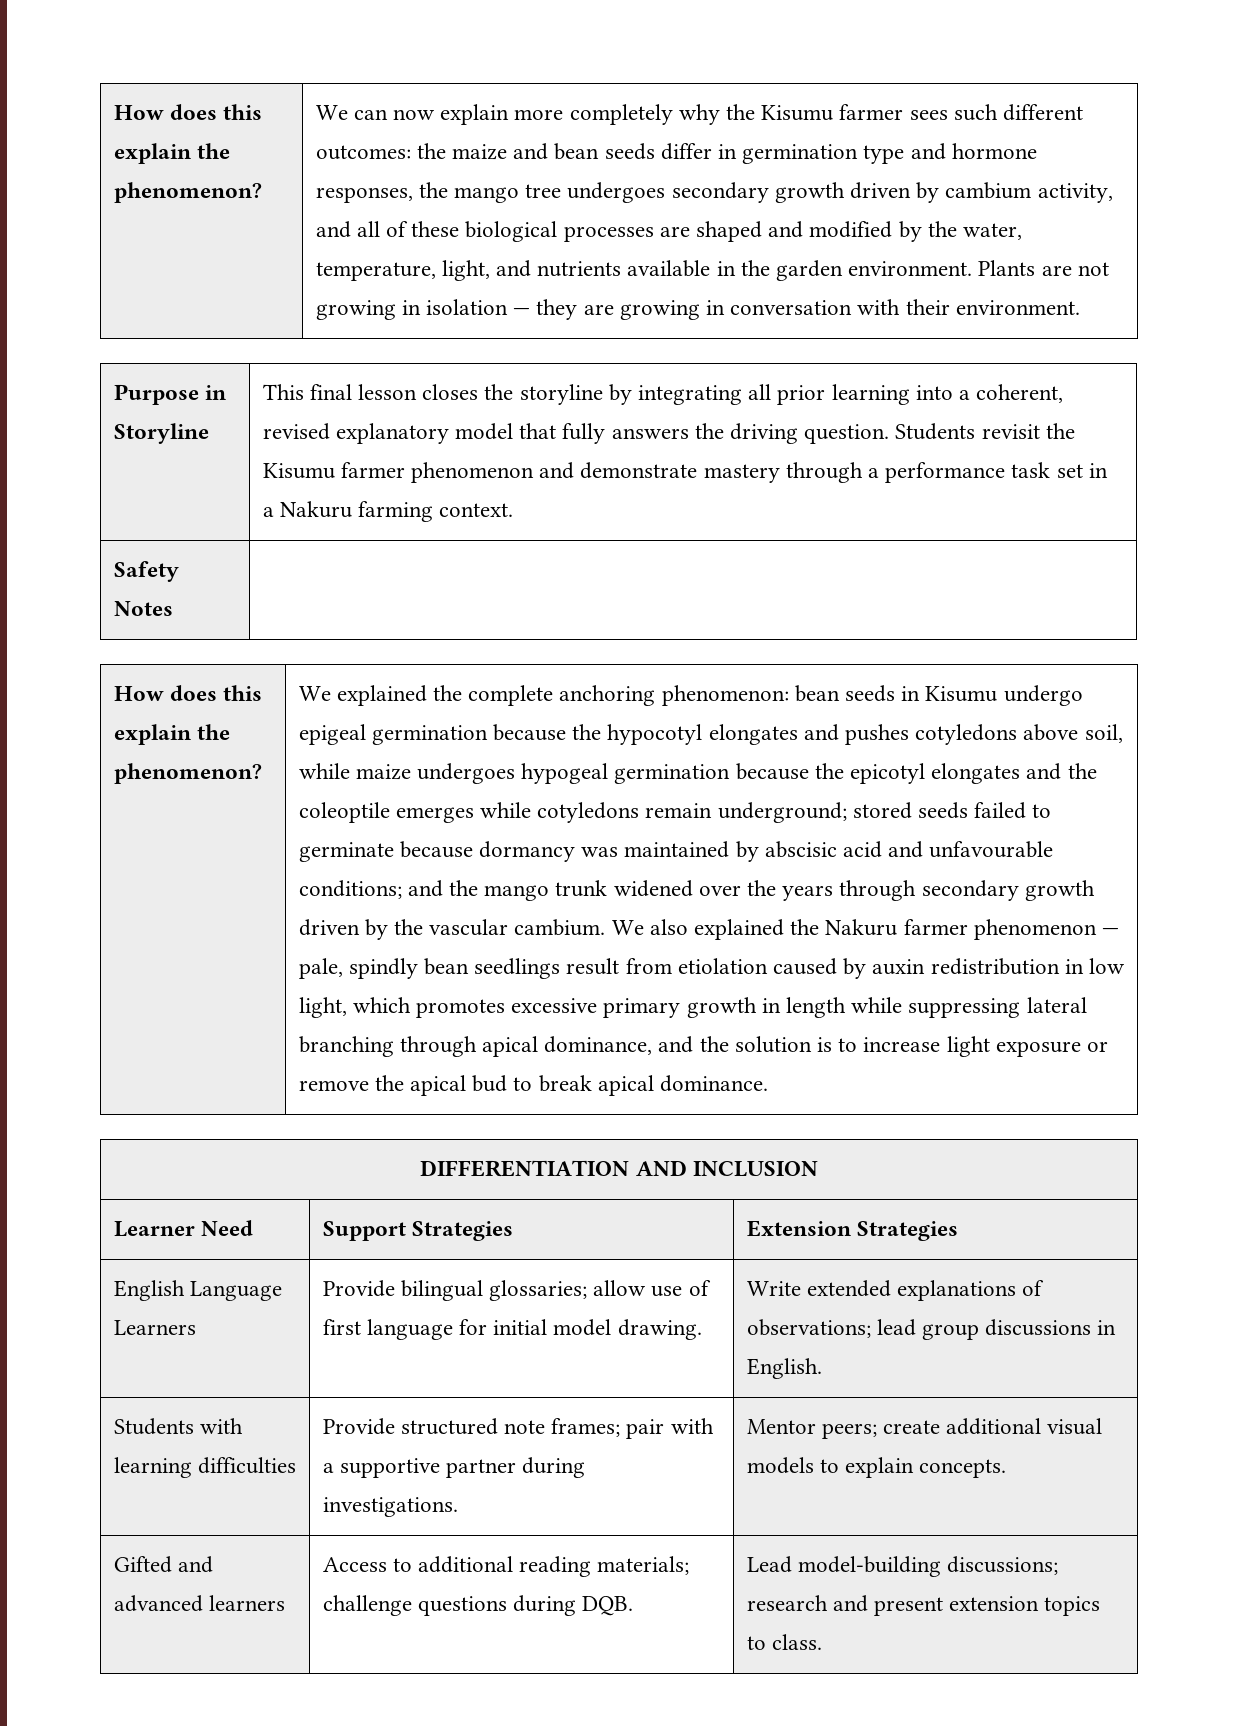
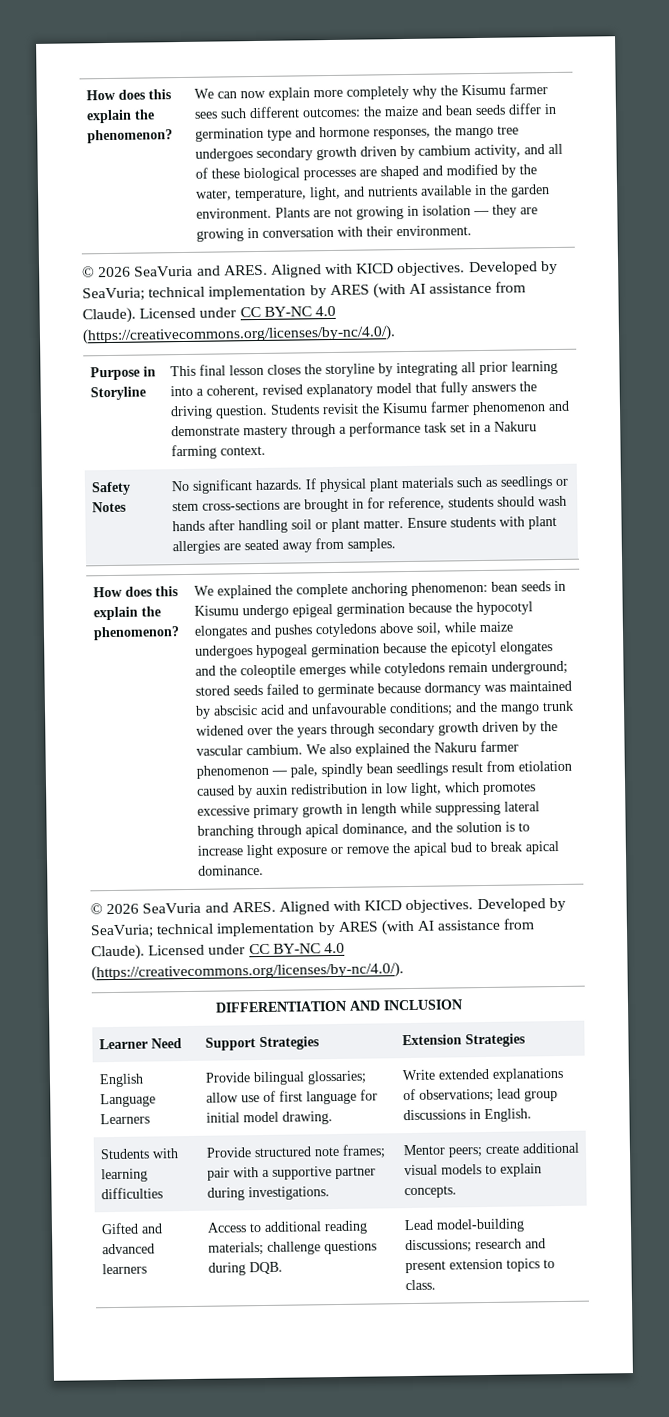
(1080, 307) none -> [82,260,558,278] [82,281,527,302] [82,305,336,324] [82,325,396,345] // © 2026 SeaVuria and ARES. Aligned with KICD objectives. Developed by SeaVuria; technical implementation by ARES (with AI assistance from Claude). Licensed under CC BY-NC 4.0 (https://creativecommons.org/licenses/by-nc/4.0/).
(173, 608) none -> [171,476,570,494] [172,495,568,513] [172,515,558,534] [172,537,397,555] No significant hazards. If physical plant materials such as seedlings or stem cross-sections are brought in for reference, students should wash hands after handling soil or plant matter. Ensure students with plant allergies are seated away from samples.
(769, 1083) none -> [90,897,566,915] [90,918,535,939] [91,942,345,961] [91,962,404,982] // © 2026 SeaVuria and ARES. Aligned with KICD objectives. Developed by SeaVuria; technical implementation by ARES (with AI assistance from Claude). Licensed under CC BY-NC 4.0 (https://creativecommons.org/licenses/by-nc/4.0/).

